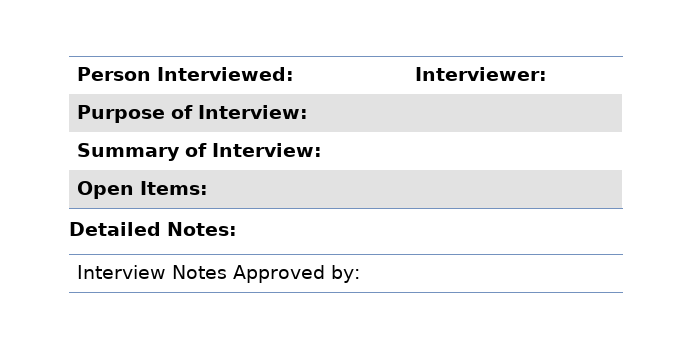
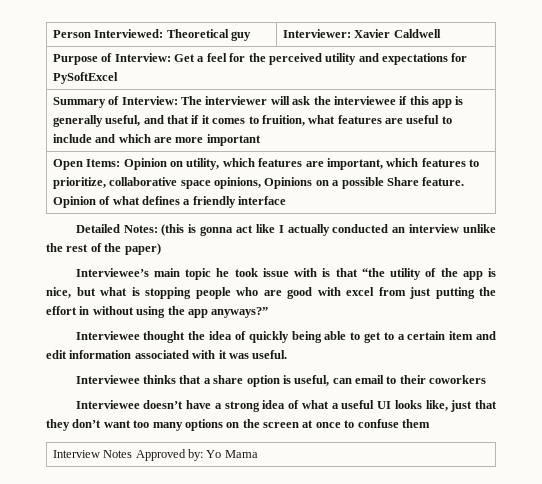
(294, 74) none -> [166,29,252,41] Theoretical guy
(547, 74) none -> [354,29,441,38] Xavier Caldwell
[76,143,322,161] [76,181,208,199] [69,222,237,236] // Summary of Interview: // Open Items: // Detailed Notes: -> [174,53,468,65] [52,72,118,84] [52,96,464,108] [52,115,452,127] [52,134,261,146] [52,158,480,170] [52,177,465,189] [52,196,287,208] [75,224,496,236] [46,243,161,255] [75,268,497,280] [46,287,496,299] [46,306,269,318] [75,331,496,343] [46,350,288,359] [75,375,487,387] [75,400,498,412] [46,419,430,431] Get a feel for the perceived utility and expectations for PySoftExcel // Summary of Interview: The interviewer will ask the interviewee if this app is generally useful, and that if it comes to fruition, what features are useful to include and which are more important // Open Items: Opinion on utility, which features are important, which features to prioritize, collaborative space opinions, Opinions on a possible Share feature. Opinion of what defines a friendly interface // Detailed Notes: (this is gonna act like I actually conducted an interview unlike the rest of the paper) // Interviewee’s main topic he took issue with is that “the utility of the app is nice, but what is stopping people who are good with excel from just putting the effort in without using the app anyways?” // Interviewee thought the idea of quickly being able to get to a certain item and edit information associated with it was useful. // Interviewee thinks that a share option is useful, can email to their coworkers // Interviewee doesn’t have a strong idea of what a useful UI looks like, just that they don’t want too many options on the screen at once to confuse them
(360, 274) none -> [206,450,258,458] Yo Mama

